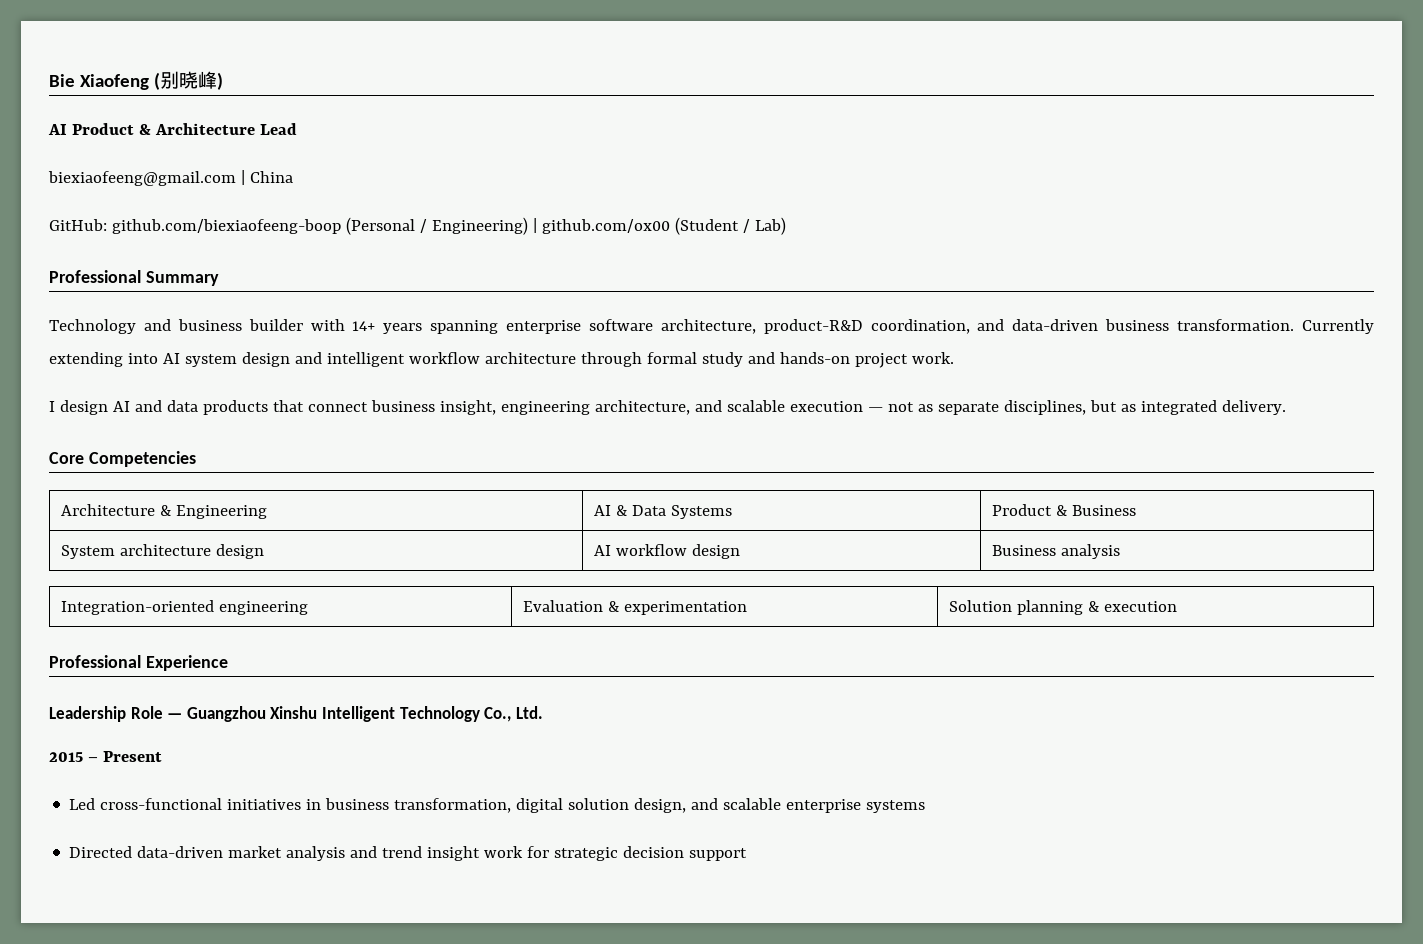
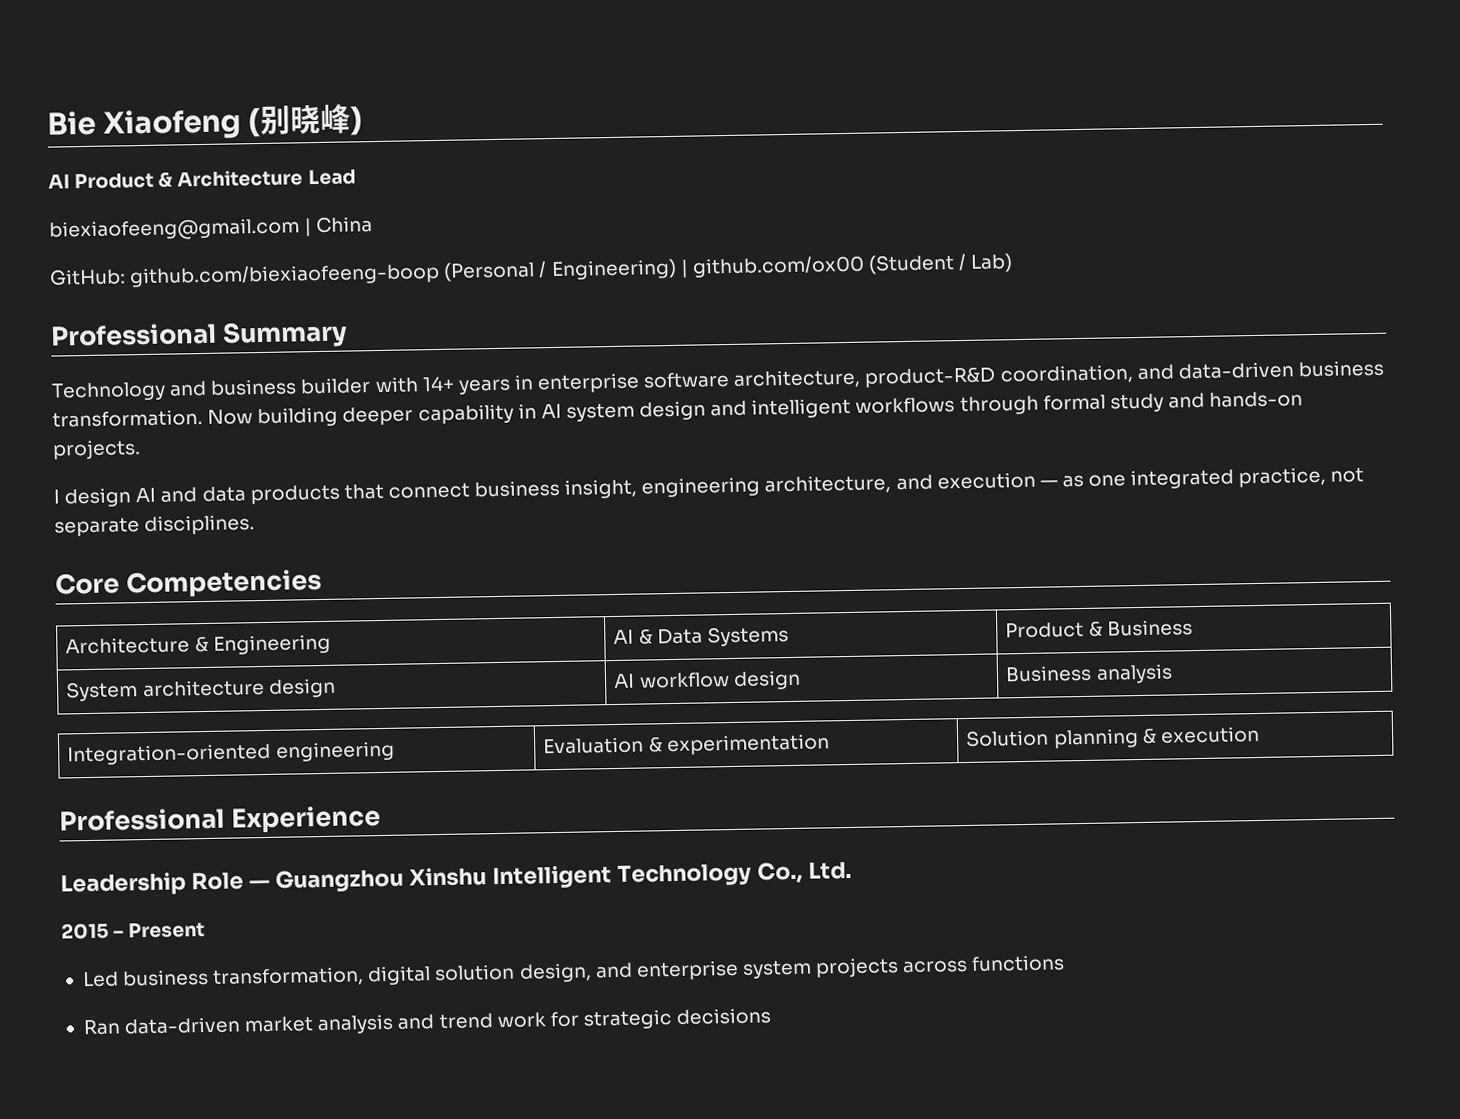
[430,320,499,334] spanning -> [513,374,534,390] in
[1302,319,1375,334] [49,352,158,367] Currently extending into -> [207,403,537,428] Now building deeper capability in
[408,352,576,364] workflow architecture -> [855,397,956,414] workflows
[854,352,954,368] project work. -> [52,439,141,460] projects.
[726,400,785,412] scalable -> (933, 482) none
[887,400,1286,415] not as separate disciplines, but as integrated delivery. -> [1061,466,1365,490] [54,514,256,537] as one integrated practice, not separate disciplines.
[100,798,322,810] cross-functional initiatives in -> (119, 979) none
[723,798,926,813] [69,846,133,858] scalable enterprise systems // Directed -> [635,954,1066,981] [82,1019,121,1036] enterprise system projects across functions // Ran
[427,846,481,861] insight -> (493, 1021) none
[623,846,748,861] decision support -> [676,1007,772,1025] decisions

